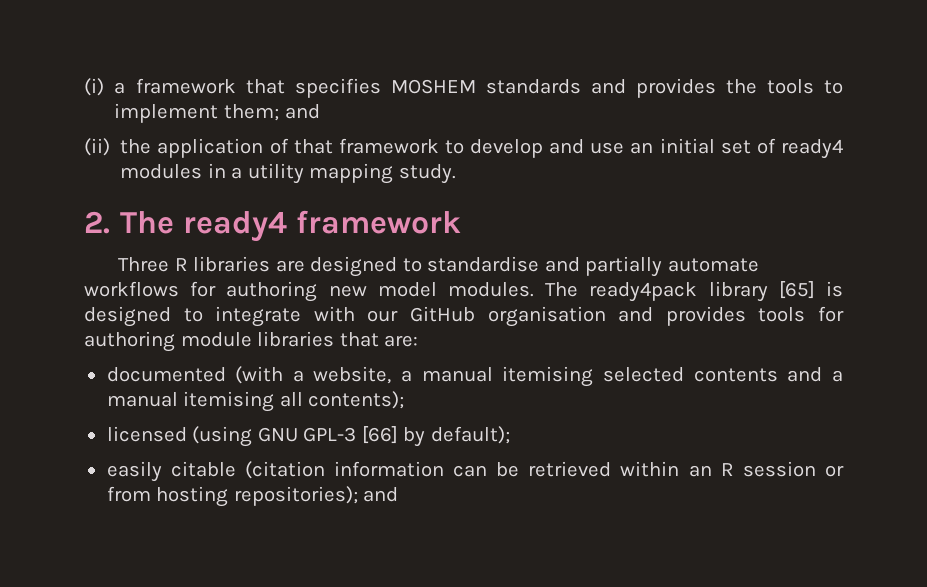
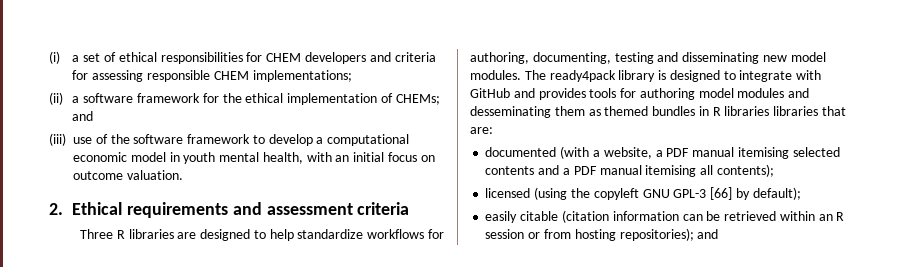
[135,78,843,98] [114,103,320,123] [84,138,843,159] [120,163,456,184] [84,210,461,242] framework that specifies MOSHEM standards and provides the tools to implement them; and // (ii) the application of that framework to develop and use an initial set of ready4 modules in a utility mapping study. // 2. The ready4 framework -> [83,52,436,64] [72,70,352,82] [49,92,440,105] [72,111,94,121] [49,133,410,146] [73,152,435,164] [73,170,183,180] [49,202,410,218] set of ethical responsibilities for CHEM developers and criteria for assessing responsible CHEM implementations; // (ii) a software framework for the ethical implementation of CHEMs; and // (iii) use of the software framework to develop a computational economic model in youth mental health, with an initial focus on outcome valuation. // 2. Ethical requirements and assessment criteria
[427,256,759,277] [84,281,318,302] standardise and partially automate workflows for authoring -> [269,229,444,241] [470,52,760,64] help standardize workflows for authoring, documenting, testing and disseminating
[778,281,815,299] [65] -> (656, 76) none
[367,306,606,327] our GitHub organisation -> [470,88,510,98] GitHub
[180,332,252,347] module -> [698,88,810,98] [470,106,770,118] model modules and desseminating them as themed bundles in R libraries
(413, 376) none -> [666,148,690,157] PDF
(843, 376) none -> [573,166,597,175] PDF
(253, 436) none -> [570,188,639,200] the copyleft

